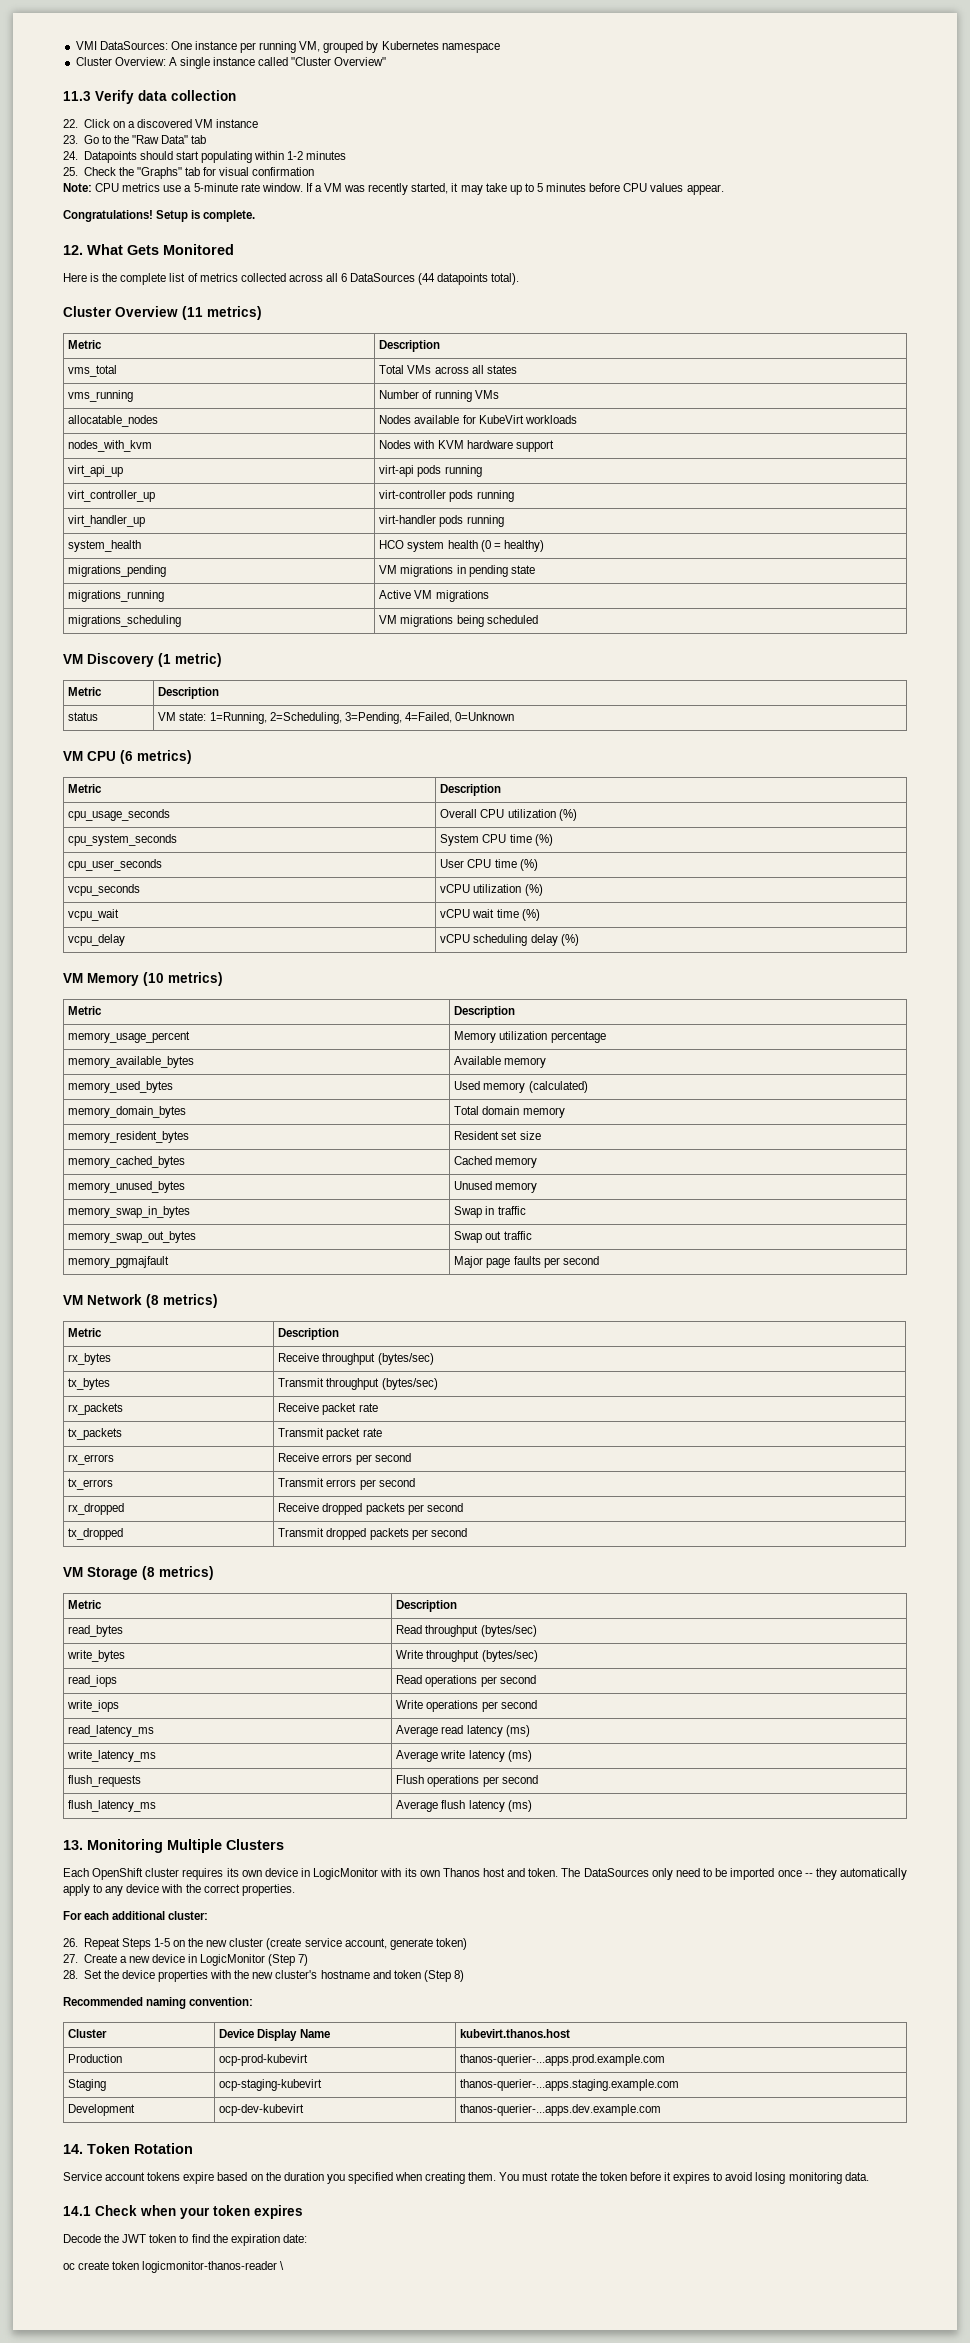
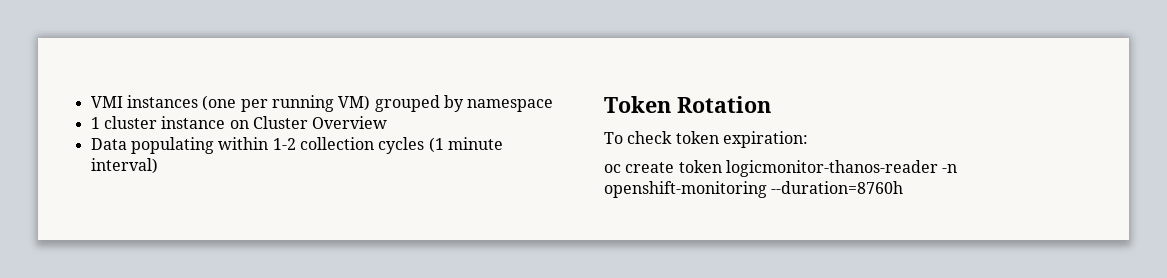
[99,41,237,50] DataSources: One instance -> [126,95,237,111] instances (one
[299,41,321,52] VM, -> [338,95,371,111] VM)
[381,41,439,50] Kubernetes -> (464, 103) none
[75,57,387,69] [63,90,236,104] [63,119,259,128] [63,135,207,144] [63,151,347,163] [63,167,315,179] [63,183,724,195] [63,210,256,222] [63,244,234,255] [63,273,520,285] [63,306,262,320] [68,340,103,349] [379,340,441,352] [68,365,118,377] [379,365,517,374] [68,390,134,402] [379,390,499,402] [68,415,159,427] [379,415,577,424] [68,440,153,452] [379,440,554,452] [68,465,124,477] [379,465,482,477] [68,490,156,502] [379,490,514,502] [68,515,146,527] [379,515,504,527] [68,540,142,552] [379,540,544,552] [68,565,167,577] [379,565,535,577] [68,590,165,602] [379,590,489,602] [68,615,182,627] [379,615,538,627] [63,653,222,667] [68,687,103,696] [158,687,220,699] [68,712,99,721] [158,712,514,724] [63,750,192,764] [68,784,103,793] [440,784,502,796] [68,809,171,821] [440,809,577,821] [68,834,178,846] [440,834,553,846] [68,859,163,871] [440,859,538,871] [68,884,141,896] [440,884,543,896] [68,909,120,921] [440,909,540,921] [68,934,126,946] [440,934,579,946] [63,972,223,986] [68,1006,103,1015] [454,1006,516,1018] [68,1031,191,1043] [454,1031,606,1043] [68,1056,195,1068] [454,1056,547,1068] [68,1081,174,1093] [454,1081,588,1093] [68,1106,187,1118] [454,1106,565,1118] [68,1131,190,1143] [454,1131,541,1140] [68,1156,186,1168] [454,1156,538,1168] [68,1181,186,1193] [454,1181,538,1193] [68,1206,191,1218] [454,1206,526,1218] [68,1231,197,1243] [454,1231,532,1243] [68,1256,170,1268] [454,1256,599,1268] [63,1294,218,1308] [68,1328,103,1337] [278,1328,340,1340] [68,1353,112,1365] [278,1353,434,1365] [68,1378,111,1390] [278,1378,438,1390] [68,1403,124,1415] [278,1403,378,1415] [68,1428,123,1440] [278,1428,382,1440] [68,1454,115,1465] [278,1453,411,1465] [68,1478,114,1490] [278,1478,415,1490] [68,1503,125,1515] [278,1503,463,1515] [68,1528,124,1540] [278,1528,467,1540] [63,1566,214,1580] [68,1600,103,1609] [396,1600,458,1612] [68,1625,124,1637] [396,1625,537,1637] [67,1650,126,1662] [396,1650,538,1662] [68,1675,118,1687] [396,1675,536,1687] [67,1700,120,1712] [396,1700,537,1712] [68,1725,155,1737] [396,1725,530,1737] [67,1750,157,1762] [396,1750,532,1762] [68,1775,142,1787] [396,1775,538,1787] [68,1800,157,1812] [396,1800,532,1812] [63,1839,284,1853] [63,1868,908,1880] [63,1884,295,1896] [63,1911,209,1920] [63,1938,467,1950] [63,1954,309,1966] [63,1970,465,1982] [63,1997,254,2009] [68,2029,108,2038] [219,2029,330,2041] [460,2029,571,2038] [68,2054,123,2063] [219,2054,309,2066] [460,2054,666,2066] [68,2079,107,2091] [219,2079,323,2091] [460,2079,680,2091] [68,2104,136,2116] [219,2104,305,2116] [460,2104,662,2116] [63,2143,193,2154] [63,2172,869,2184] [63,2205,303,2219] [63,2234,307,2246] Cluster Overview: A single instance called "Cluster Overview" // 11.3 Verify data collection // 22. Click on a discovered VM instance // 23. Go to the "Raw Data" tab // 24. Datapoints should start populating within 1-2 minutes // 25. Check the "Graphs" tab for visual confirmation // Note: CPU metrics use a 5-minute rate window. If a VM was recently started, it may take up to 5 minutes before CPU values appear. // Congratulations! Setup is complete. // 12. What Gets Monitored // Here is the complete list of metrics collected across all 6 DataSources (44 datapoints total). // Cluster Overview (11 metrics) // Metric | Description // vms_total | Total VMs across all states // vms_running | Number of running VMs // allocatable_nodes | Nodes available for KubeVirt workloads // nodes_with_kvm | Nodes with KVM hardware support // virt_api_up | virt-api pods running // virt_controller_up | virt-controller pods running // virt_handler_up | virt-handler pods running // system_health | HCO system health (0 = healthy) // migrations_pending | VM migrations in pending state // migrations_running | Active VM migrations // migrations_scheduling | VM migrations being scheduled // VM Discovery (1 metric) // Metric | Description // status | VM state: 1=Running, 2=Scheduling, 3=Pending, 4=Failed, 0=Unknown // VM CPU (6 metrics) // Metric | Description // cpu_usage_seconds | Overall CPU utilization (%) // cpu_system_seconds | System CPU time (%) // cpu_user_seconds | User CPU time (%) // vcpu_seconds | vCPU utilization (%) // vcpu_wait | vCPU wait time (%) // vcpu_delay | vCPU scheduling delay (%) // VM Memory (10 metrics) // Metric | Description // memory_usage_percent | Memory utilization percentage // memory_available_bytes | Available memory // memory_used_bytes | Used memory (calculated) // memory_domain_bytes | Total domain memory // memory_resident_bytes | Resident set size // memory_cached_bytes | Cached memory // memory_unused_bytes | Unused memory // memory_swap_in_bytes | Swap in traffic // memory_swap_out_bytes | Swap out traffic // memory_pgmajfault | Major page faults per second // VM Network (8 metrics) // Metric | Description // rx_bytes | Receive throughput (bytes/sec) // tx_bytes | Transmit throughput (bytes/sec) // rx_packets | Receive packet rate // tx_packets | Transmit packet rate // rx_errors | Receive errors per second // tx_errors | Transmit errors per second // rx_dropped | Receive dropped packets per second // tx_dropped | Transmit dropped packets per second // VM Storage (8 metrics) // Metric | Description // read_bytes | Read throughput (bytes/sec) // write_bytes | Write throughput (bytes/sec) // read_iops | Read operations per second // write_iops | Write operations per second // read_latency_ms | Average read latency (ms) // write_latency_ms | Average write latency (ms) // flush_requests | Flush operations per second // flush_latency_ms | Average flush latency (ms) // 13. Monitoring Multiple Clusters // Each OpenShift cluster requires its own device in LogicMonitor with its own Thanos host and token. The DataSources only need to be imported once -- they automatically apply to any device with the correct properties. // For each additional cluster: // 26. Repeat Steps 1-5 on the new cluster (create service account, generate token) // 27. Create a new device in LogicMonitor (Step 7) // 28. Set the device properties with the new cluster's hostname and token (Step 8) // Recommended naming convention: // Cluster | Device Display Name | kubevirt.thanos.host // Production | ocp-prod-kubevirt | thanos-querier-...apps.prod.example.com // Staging | ocp-staging-kubevirt | thanos-querier-...apps.staging.example.com // Development | ocp-dev-kubevirt | thanos-querier-...apps.dev.example.com // 14. Token Rotation // Service account tokens expire based on the duration you specified when creating them. You must rotate the token before it expires to avoid losing monitoring data. // 14.1 Check when your token expires // Decode the JWT token to find the expiration date: -> [90,116,388,129] [90,137,503,154] [90,158,158,174] [604,96,771,113] [604,131,808,148] 1 cluster instance on Cluster Overview // Data populating within 1-2 collection cycles (1 minute interval) // Token Rotation // To check token expiration:
[280,2261,285,2270] \ -> [942,164,958,173] [604,181,904,198] -n openshift-monitoring --duration=8760h

